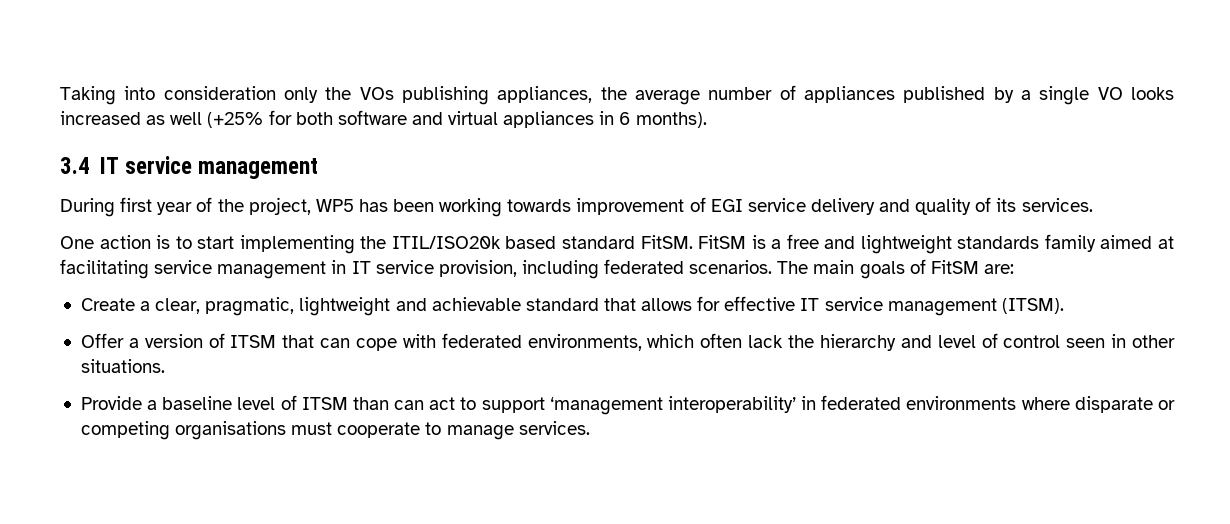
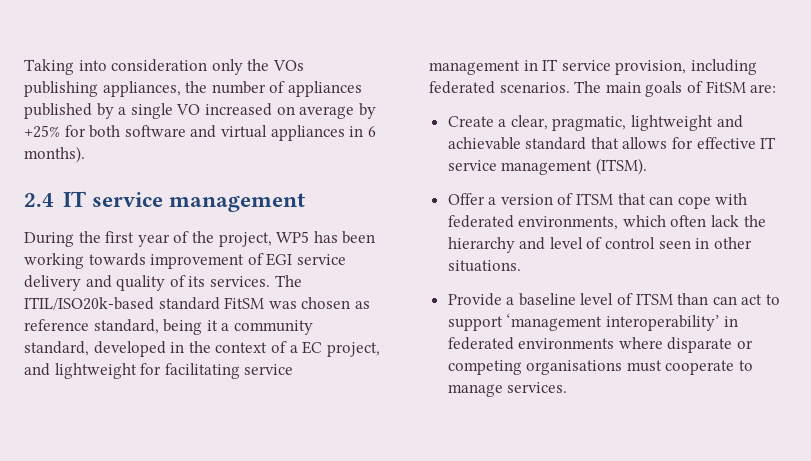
[635,90,700,105] average -> (208, 87) none
[1131,87,1174,100] [60,111,264,128] looks increased as well (+25% -> [204,103,376,119] [24,125,60,138] increased on average by +25%
[60,157,90,174] 3.4 -> [24,193,54,207] 2.4
(115, 207) none -> [78,231,101,243] the
[60,234,1174,254] // One action is to start implementing the ITIL/ISO20k based standard FitSM. FitSM is a free and lightweight standards family aimed at -> [274,275,302,287] [24,297,370,310] [24,319,313,335] [24,341,380,357] [24,363,162,379] The ITIL/ISO20k-based standard FitSM was chosen as reference standard, being it a community standard, developed in the context of a EC project, and lightweight for

